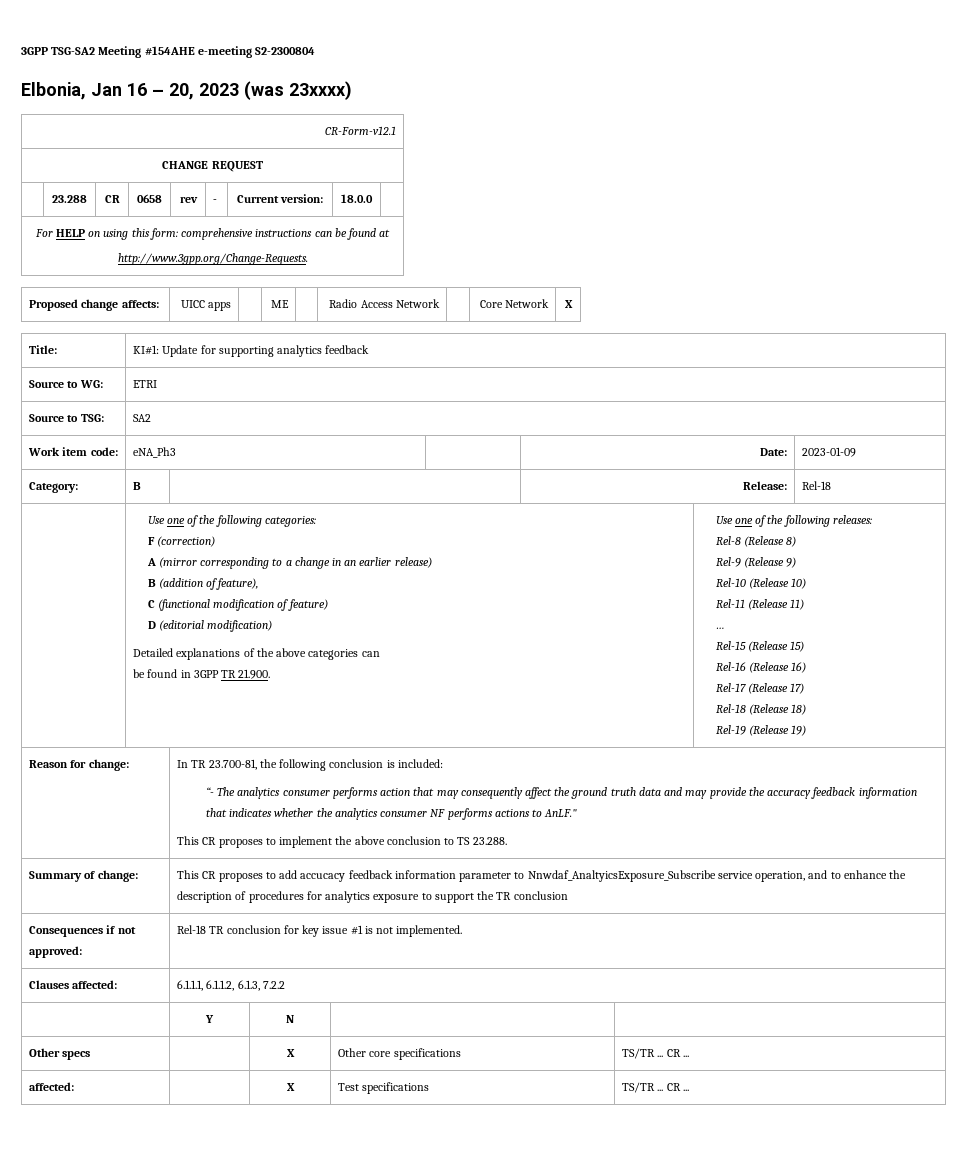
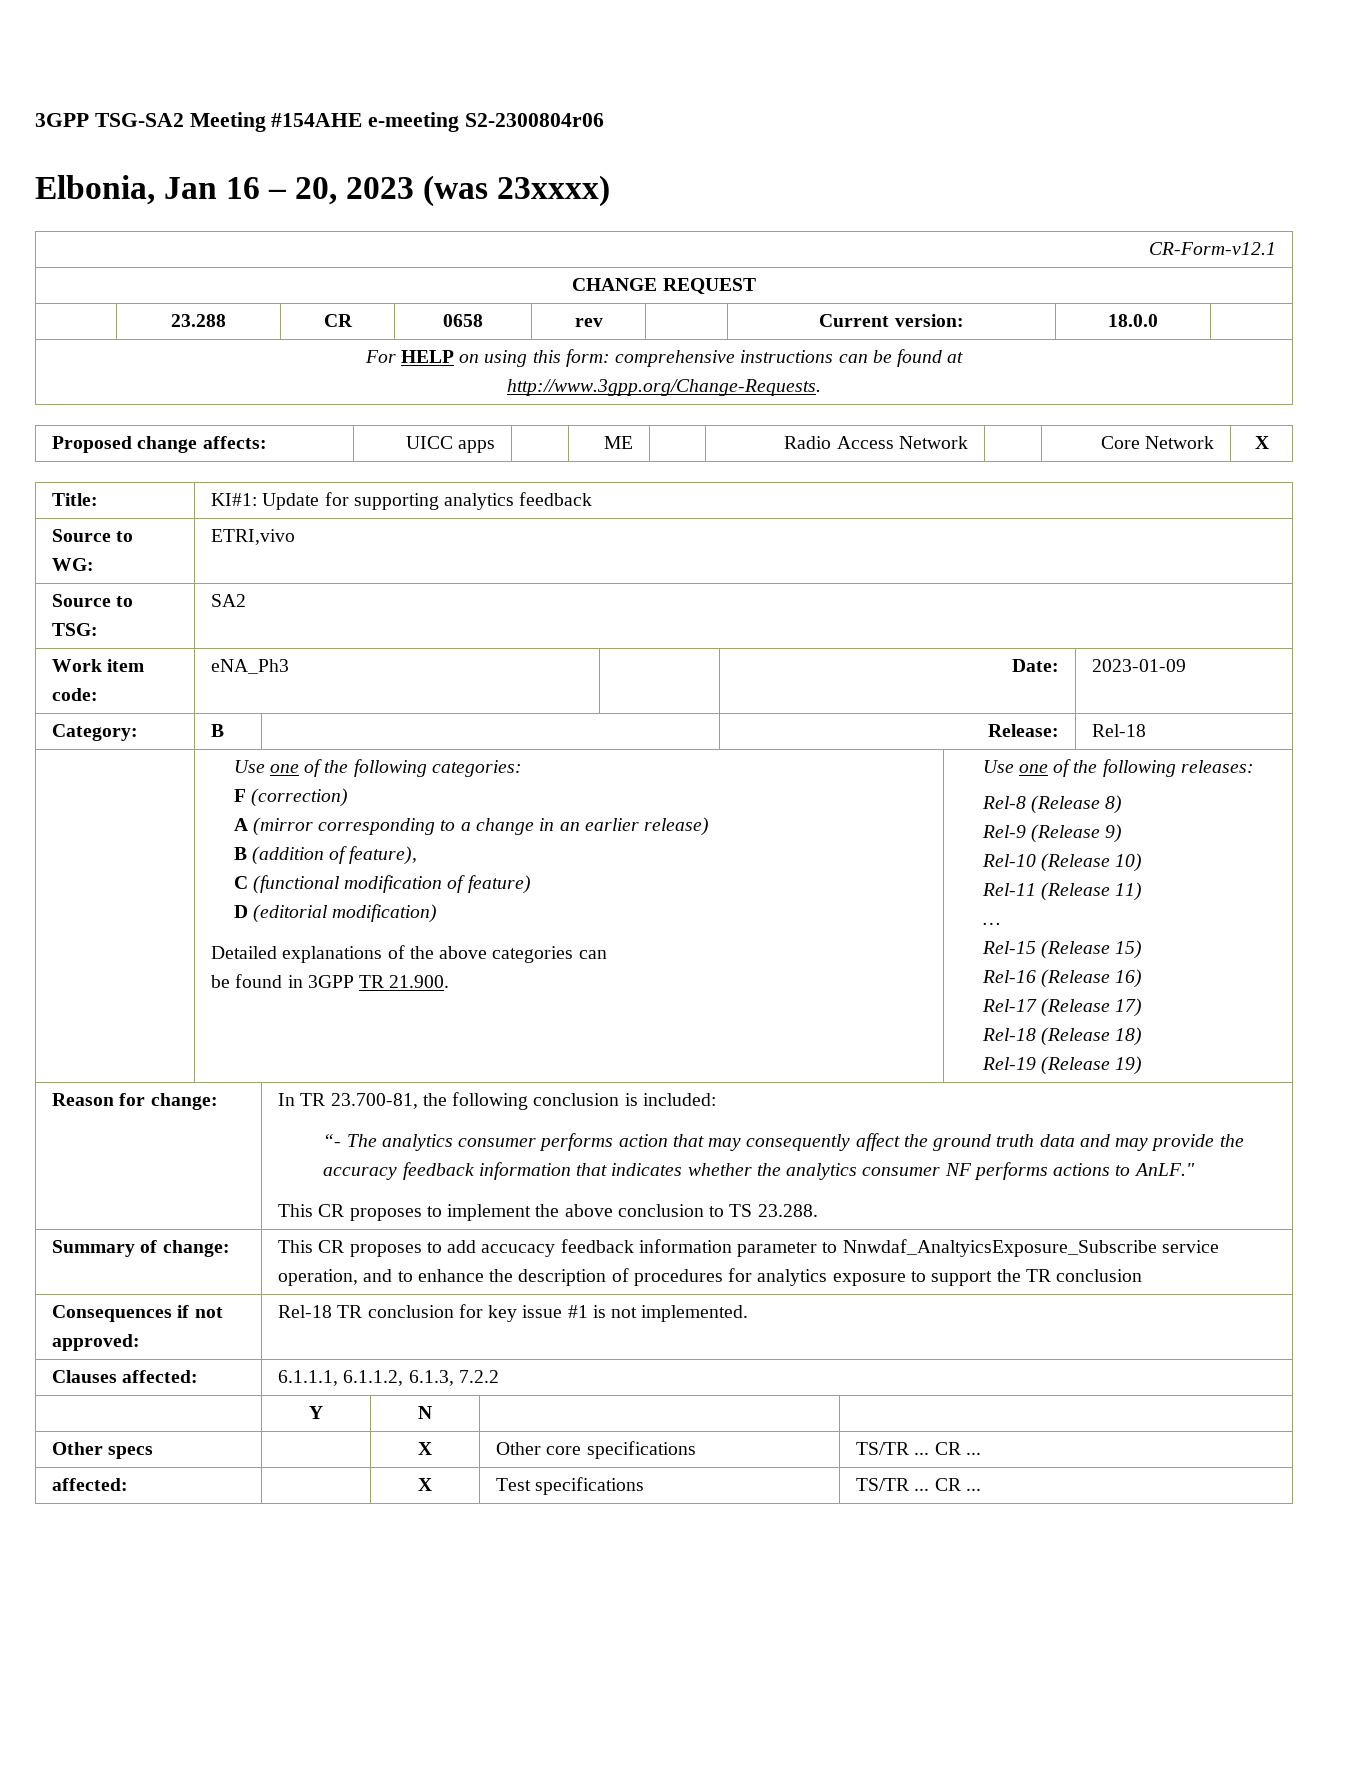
[255,47,316,55] S2-2300804 -> [465,113,605,127] S2-2300804r06
[213,199,218,203] - -> (603, 322) none
[133,380,158,388] ETRI -> [211,529,296,545] ETRI,vivo

